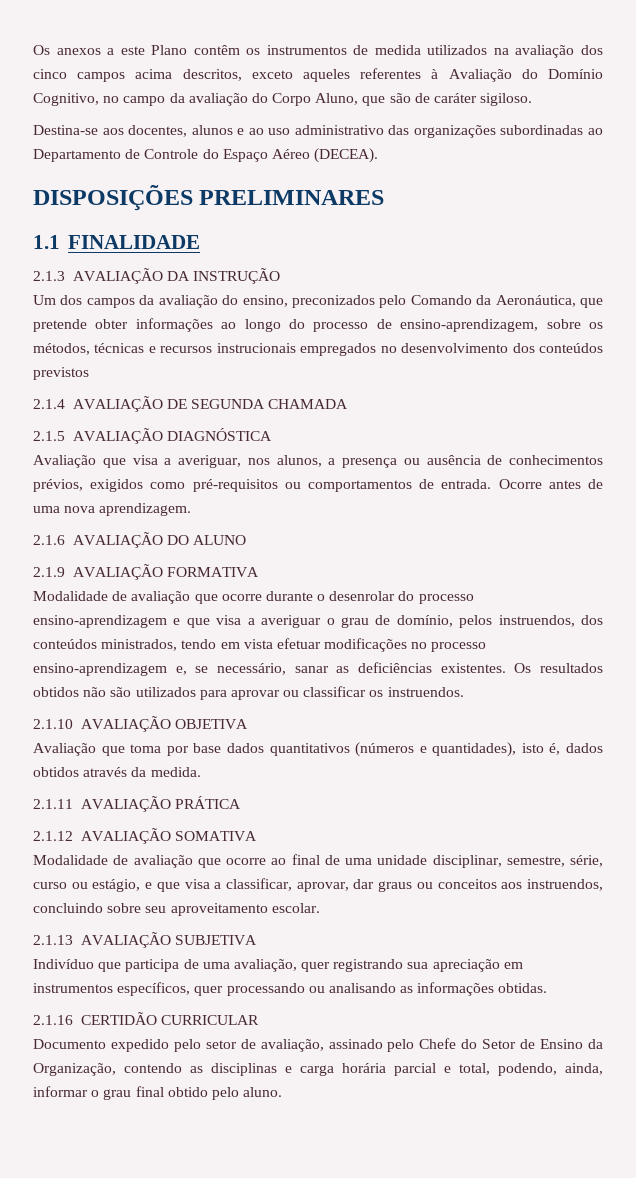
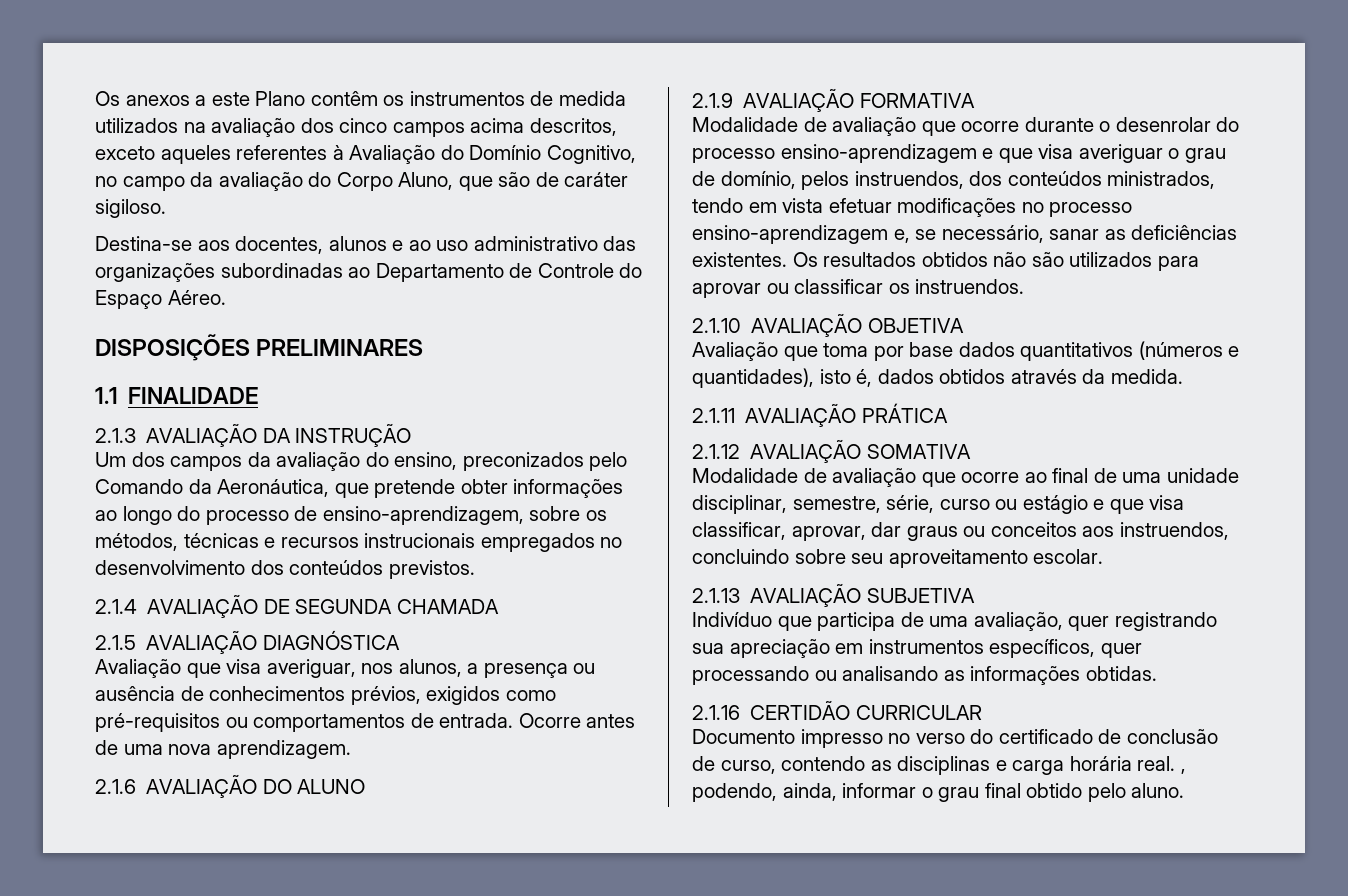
[271,148,379,163] Aéreo (DECEA). -> [167,290,226,305] Aéreo.
[33,367,89,380] previstos -> [388,560,475,579] previstos.
[164,458,172,465] a -> (262, 666) none
[247,618,255,625] a -> (1074, 151) none
[92,879,222,892] estágio, e que visa a -> [1022,495,1185,514] estágio e que visa
[110,1038,603,1052] [33,1063,116,1076] expedido pelo setor de avaliação, assinado pelo Chefe do Setor de Ensino da Organização, -> [800,729,1218,748] [692,756,776,774] impresso no verso do certificado de conclusão de curso,
[394,1063,490,1076] parcial e total, -> [1137,756,1186,774] real. ,

